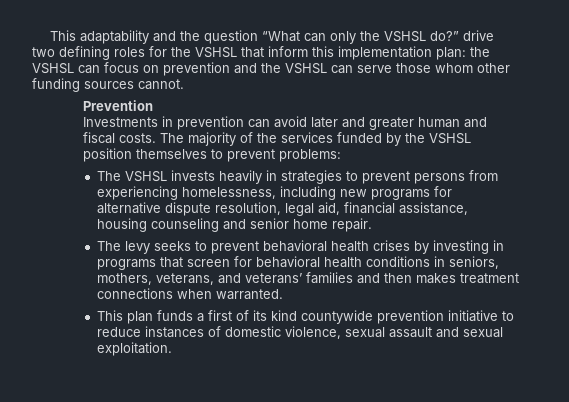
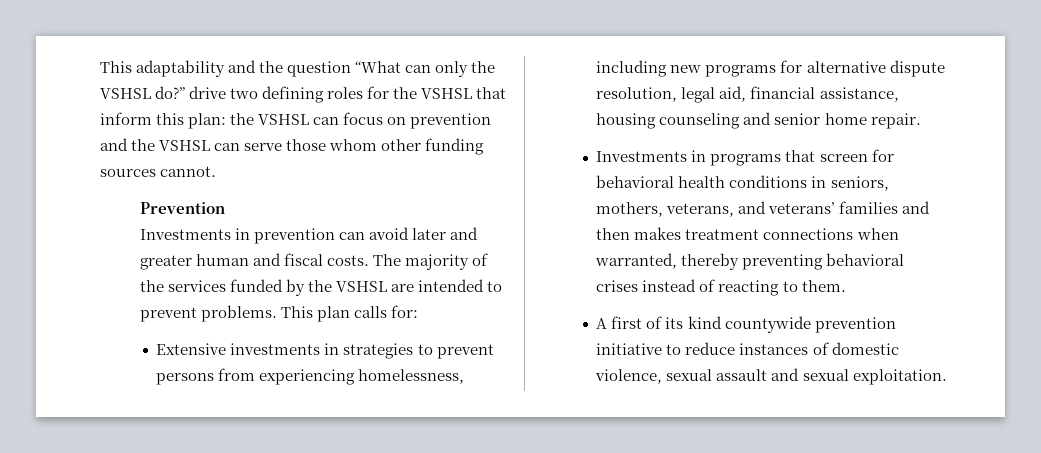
[338,46,432,60] implementation -> (185, 119) none
[82,148,341,162] [96,170,262,184] position themselves to prevent problems: // The VSHSL invests heavily -> [391,279,503,292] [139,305,419,322] [156,343,321,355] are intended to prevent problems. This plan calls for: // Extensive investments
[96,240,489,254] The levy seeks to prevent behavioral health crises by investing -> [596,151,688,162] Investments
[215,289,283,300] [96,310,204,324] warranted. // This plan funds a -> [595,253,905,270] [596,279,846,296] [596,318,608,329] warranted, thereby preventing behavioral crises instead of reacting to them. // A

